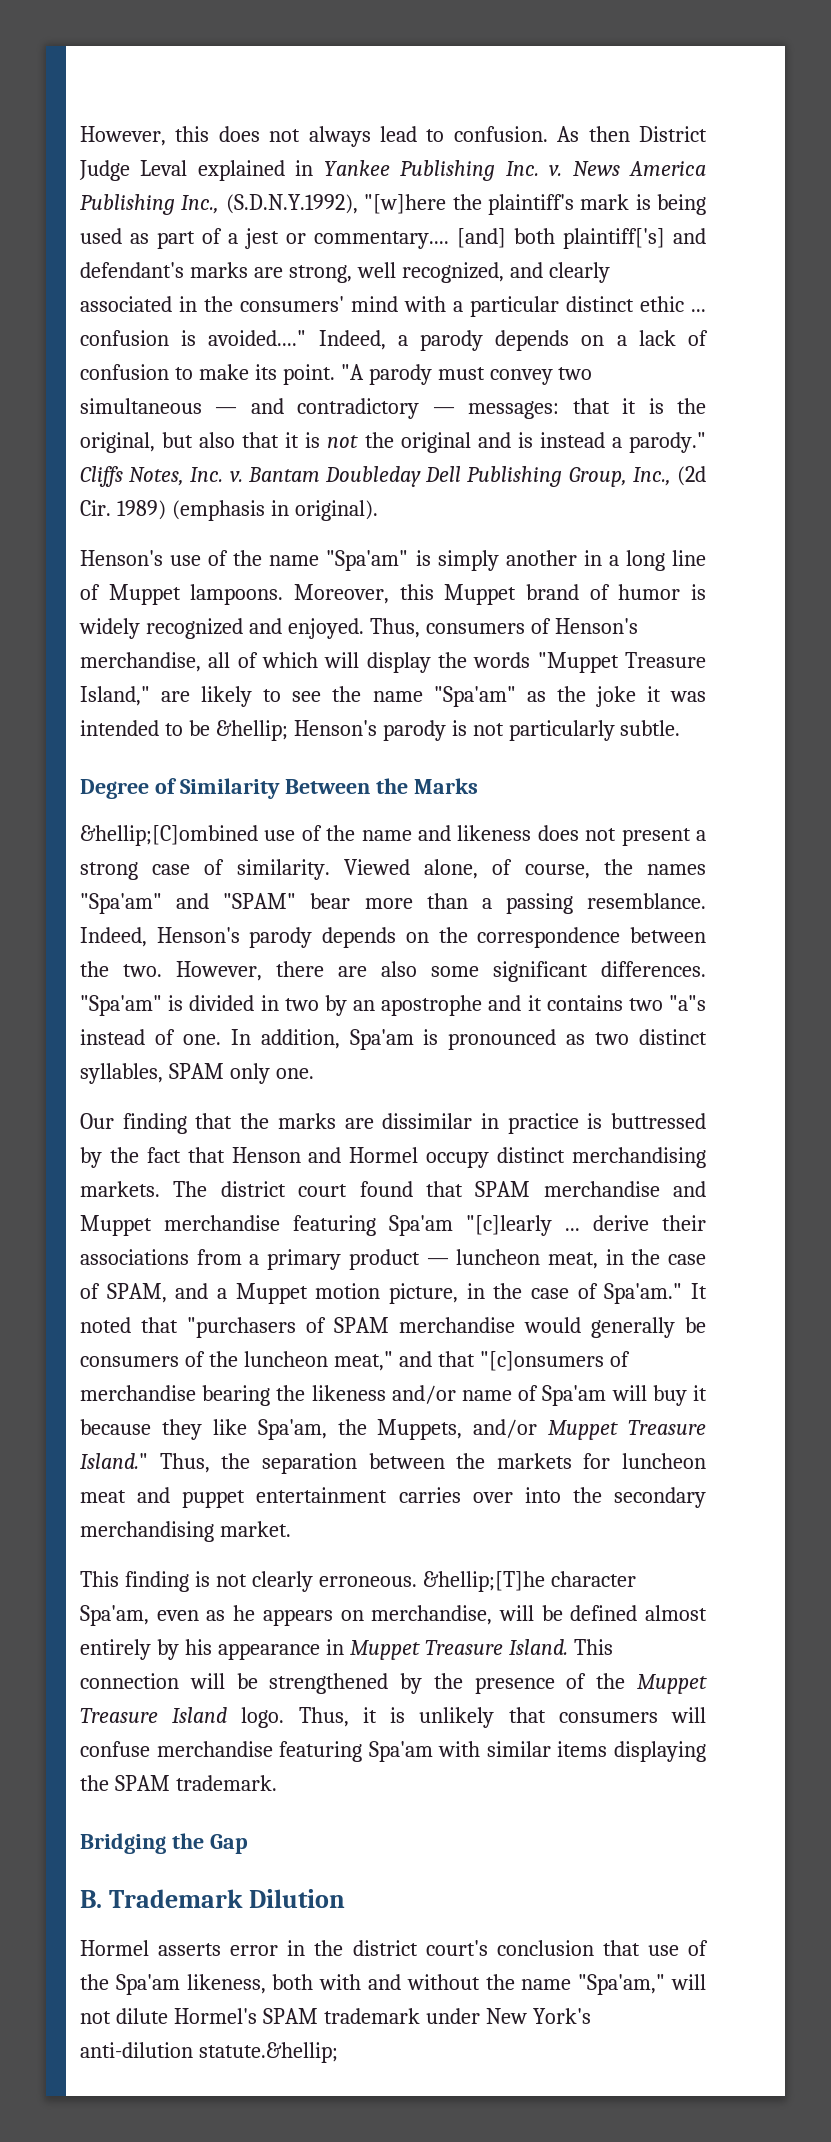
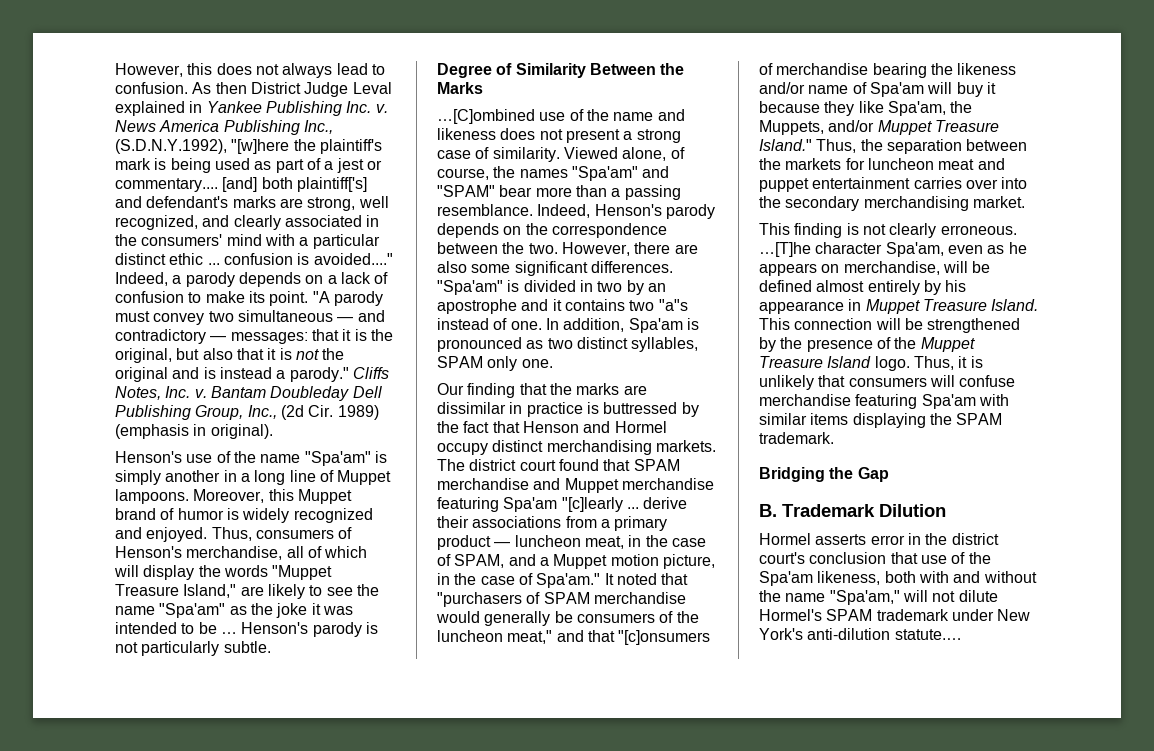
[215,720,288,741] &hellip; -> [220,632,237,634] …
[80,825,258,846] &hellip;[C]ombined -> [437,109,535,124] …[C]ombined
[422,1571,545,1592] &hellip;[T]he -> [759,242,811,257] …[T]he
[198,2042,338,2063] statute.&hellip; -> [894,629,962,640] statute.…

